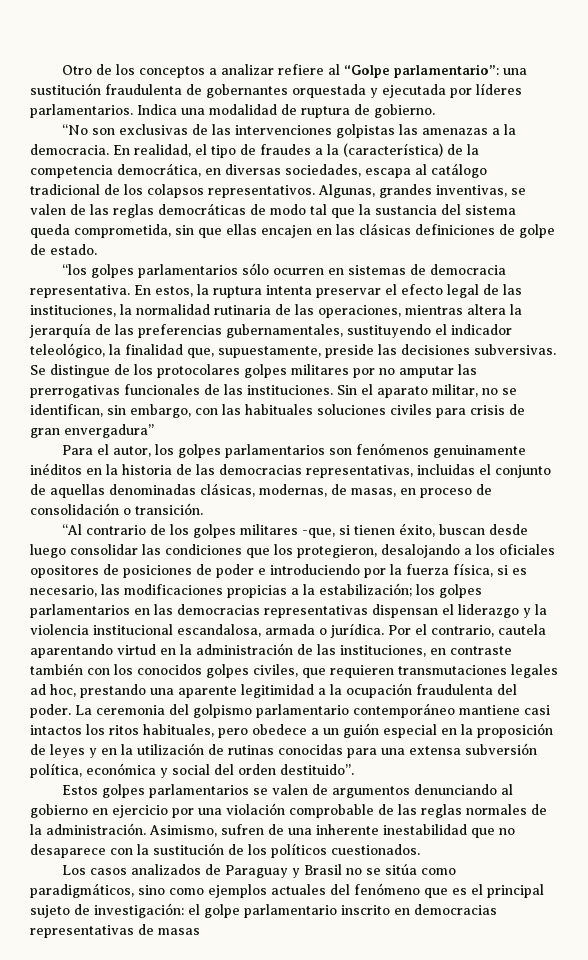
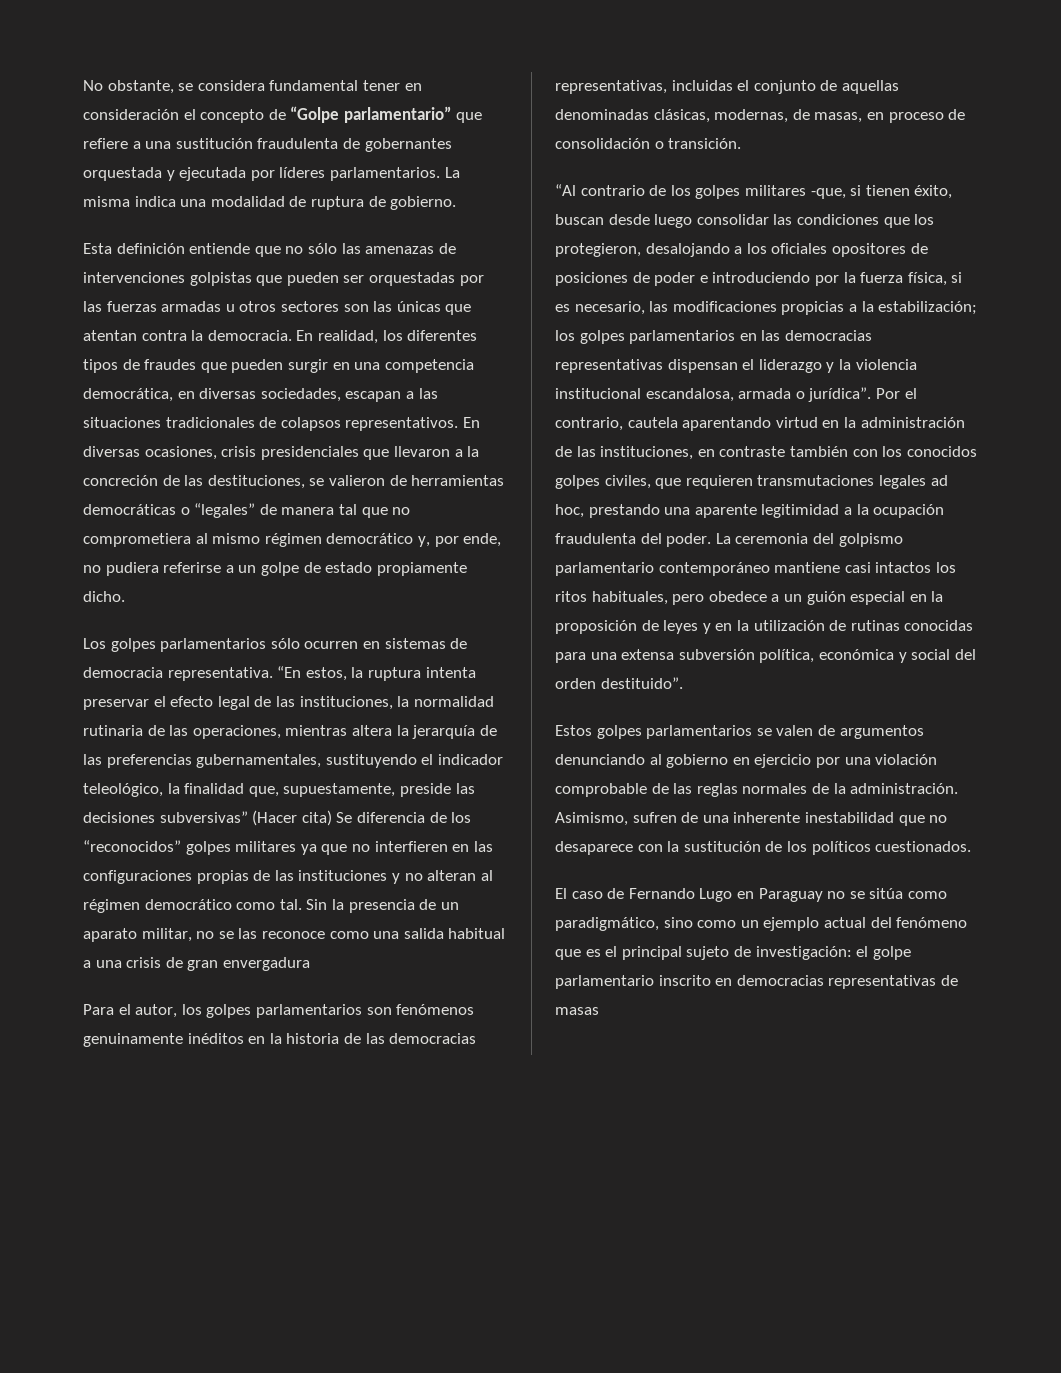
[61,64,499,78] Otro de los conceptos a analizar refiere al “Golpe parlamentario”: -> [83,80,422,94] [83,106,482,123] [83,138,141,149] No obstante, se considera fundamental tener en consideración el concepto de “Golpe parlamentario” que refiere a
[137,104,177,115] Indica -> [444,167,460,178] [83,196,176,207] La misma indica
[61,124,516,138] [30,143,479,158] “No son exclusivas de las intervenciones golpistas las amenazas a la democracia. En realidad, el tipo de fraudes a la (característica) de la -> [83,243,456,257] [83,272,484,286] [83,301,472,315] [83,330,478,344] [83,359,381,373] Esta definición entiende que no sólo las amenazas de intervenciones golpistas que pueden ser orquestadas por las fuerzas armadas u otros sectores son las únicas que atentan contra la democracia. En realidad, los diferentes tipos de fraudes que pueden surgir en una
[365,163,487,178] [30,184,526,198] [30,203,516,218] [30,223,555,238] [30,244,97,255] [61,264,87,275] escapa al catálogo tradicional de los colapsos representativos. Algunas, grandes inventivas, se valen de las reglas democráticas de modo tal que la sustancia del sistema queda comprometida, sin que ellas encajen en las clásicas definiciones de golpe de estado. // “los -> [345,388,438,402] [83,417,480,431] [83,446,480,460] [83,475,505,489] [83,503,411,518] [83,533,502,547] [83,562,467,576] [83,591,125,602] [83,638,106,649] escapan a las situaciones tradicionales de colapsos representativos. En diversas ocasiones, crisis presidenciales que llevaron a la concreción de las destituciones, se valieron de herramientas democráticas o “legales” de manera tal que no comprometiera al mismo régimen democrático y, por ende, no pudiera referirse a un golpe de estado propiamente dicho. // Los
[134,285,151,295] En -> [277,666,302,678] “En
[474,344,556,355] [30,364,477,378] [30,384,517,398] [30,404,466,418] subversivas. Se distingue de los protocolares golpes militares por no amputar las prerrogativas funcionales de las instituciones. Sin el aparato militar, no se identifican, sin embargo, con las habituales soluciones civiles para -> [159,810,472,826] [83,840,493,855] [83,870,493,884] [83,899,459,913] [83,928,506,942] [83,960,122,968] subversivas” (Hacer cita) Se diferencia de los “reconocidos” golpes militares ya que no interfieren en las configuraciones propias de las instituciones y no alteran al régimen democrático como tal. Sin la presencia de un aparato militar, no se las reconoce como una salida habitual a una
[64,424,154,438] envergadura” -> [222,957,310,971] envergadura
[330,623,384,638] jurídica. -> [808,387,872,402] jurídica”.
[61,864,342,878] Los casos analizados de Paraguay y Brasil -> [555,888,823,902] El caso de Fernando Lugo en Paraguay
[30,883,134,898] paradigmáticos, -> [555,917,659,931] paradigmático,
[208,884,326,898] ejemplos actuales -> [740,917,866,931] un ejemplo actual

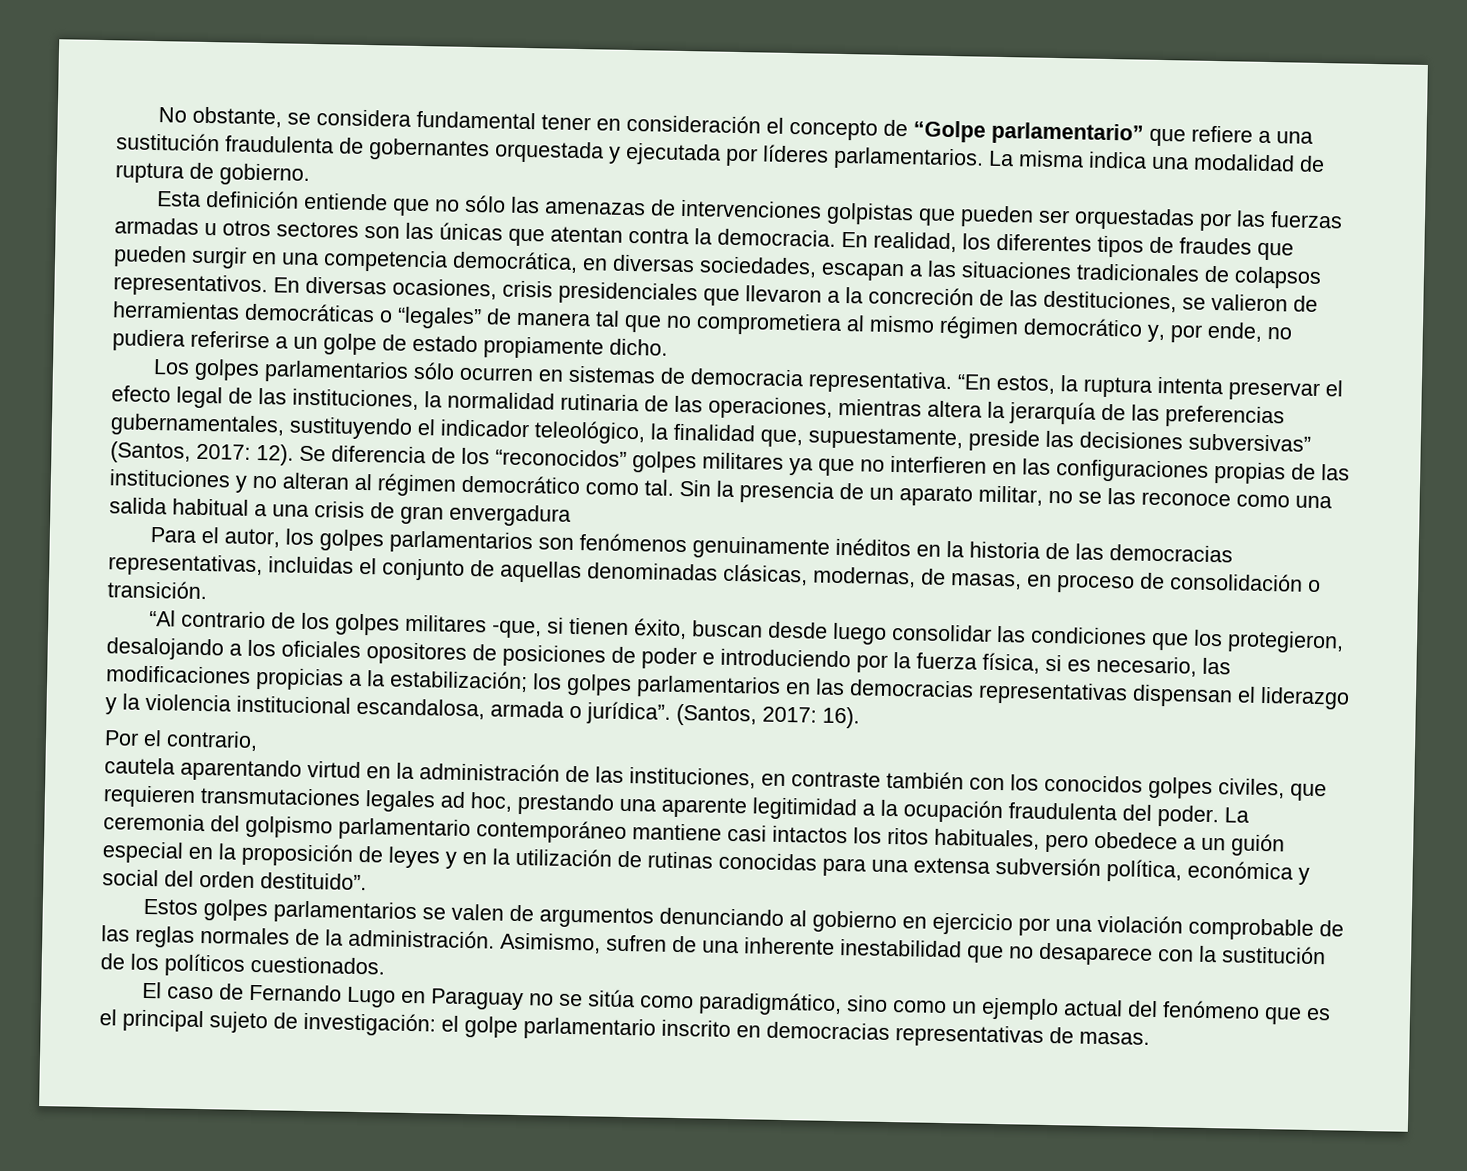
[252,810,332,826] (Hacer cita) -> [110,441,294,466] (Santos, 2017: 12).
(872, 394) none -> [676,703,860,729] (Santos, 2017: 16). //
(623, 424) none -> (258, 741) //
[555,1007,599,1015] masas -> [1079,1031,1150,1045] masas.

